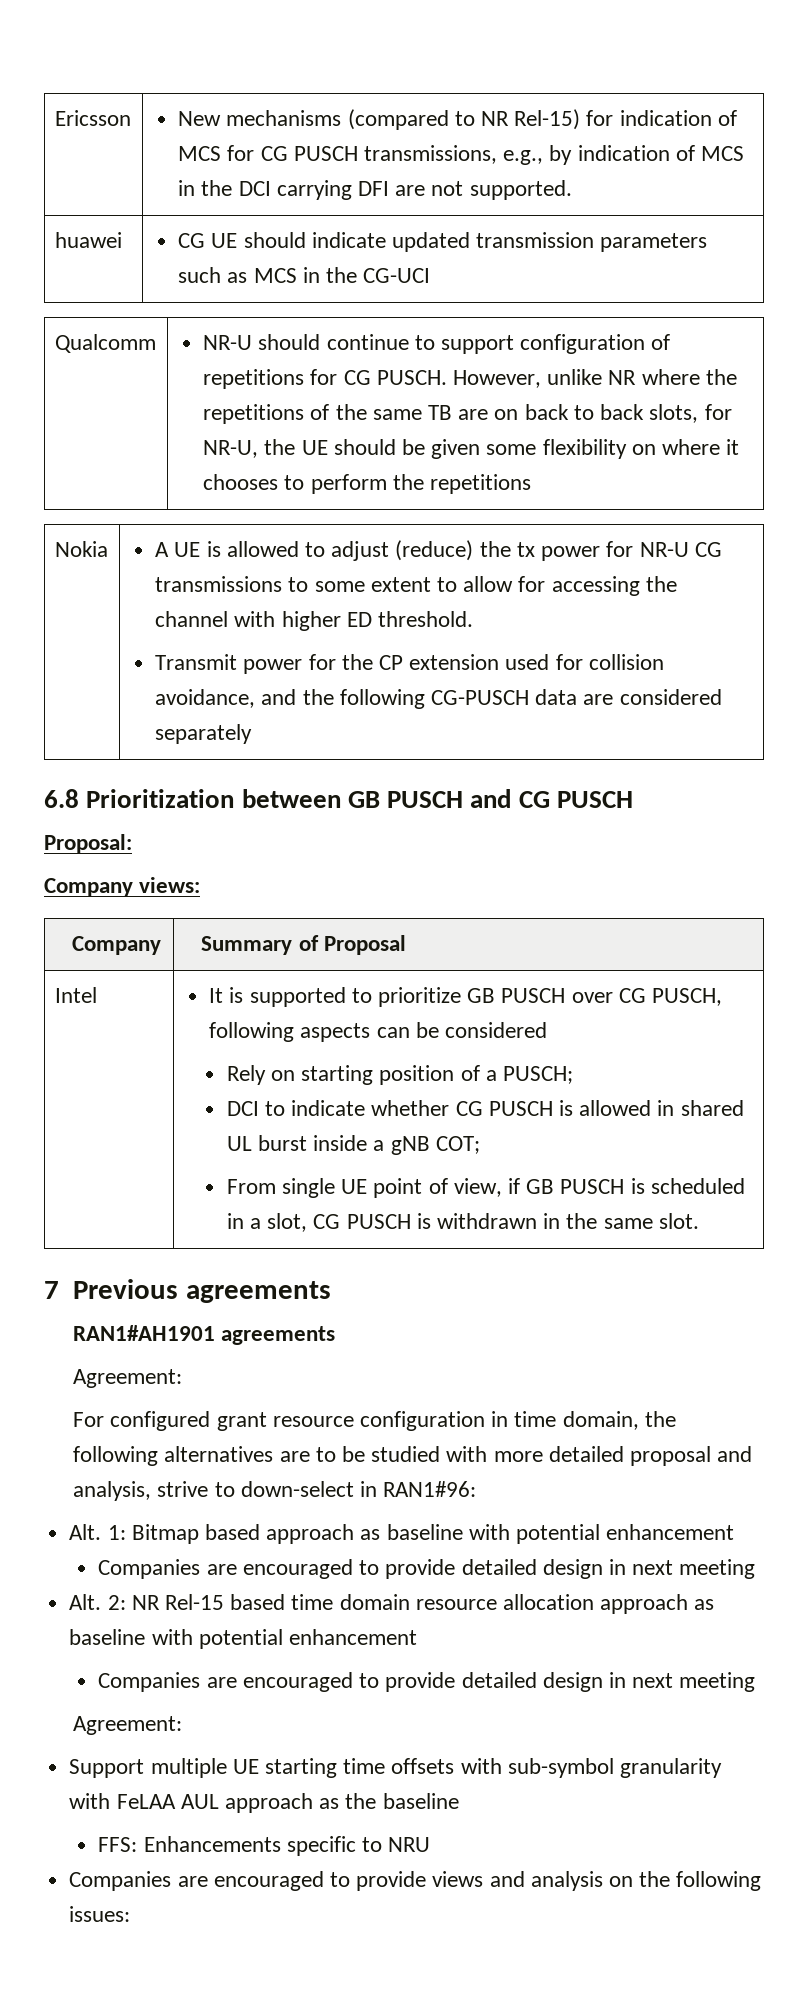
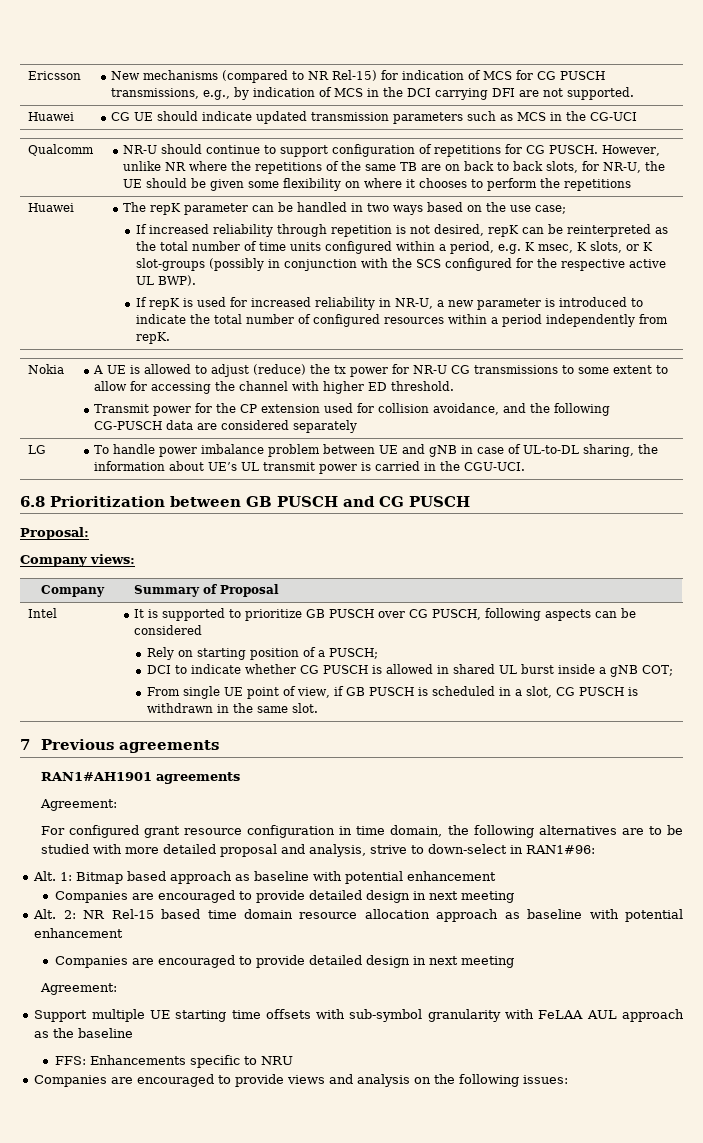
[54,232,122,248] huawei -> [28,112,75,121] Huawei
(532, 484) none -> [28,203,75,212] [123,202,567,215] [135,224,668,237] [135,241,653,254] [135,258,666,271] [135,275,196,286] [135,297,643,310] [135,314,668,327] [135,332,170,344] // Huawei | The repK parameter can be handled in two ways based on the use case; // If increased reliability through repetition is not desired, repK can be reinterpreted as the total number of time units configured within a period, e.g. K msec, K slots, or K slot-groups (possibly in conjunction with the SCS configured for the respective active UL BWP). // If repK is used for increased reliability in NR-U, a new parameter is introduced to indicate the total number of configured resources within a period independently from repK.
(253, 734) none -> [28,445,47,454] [94,444,659,457] [94,461,526,474] // LG | To handle power imbalance problem between UE and gNB in case of UL-to-DL sharing, the information about UE’s UL transmit power is carried in the CGU-UCI.

